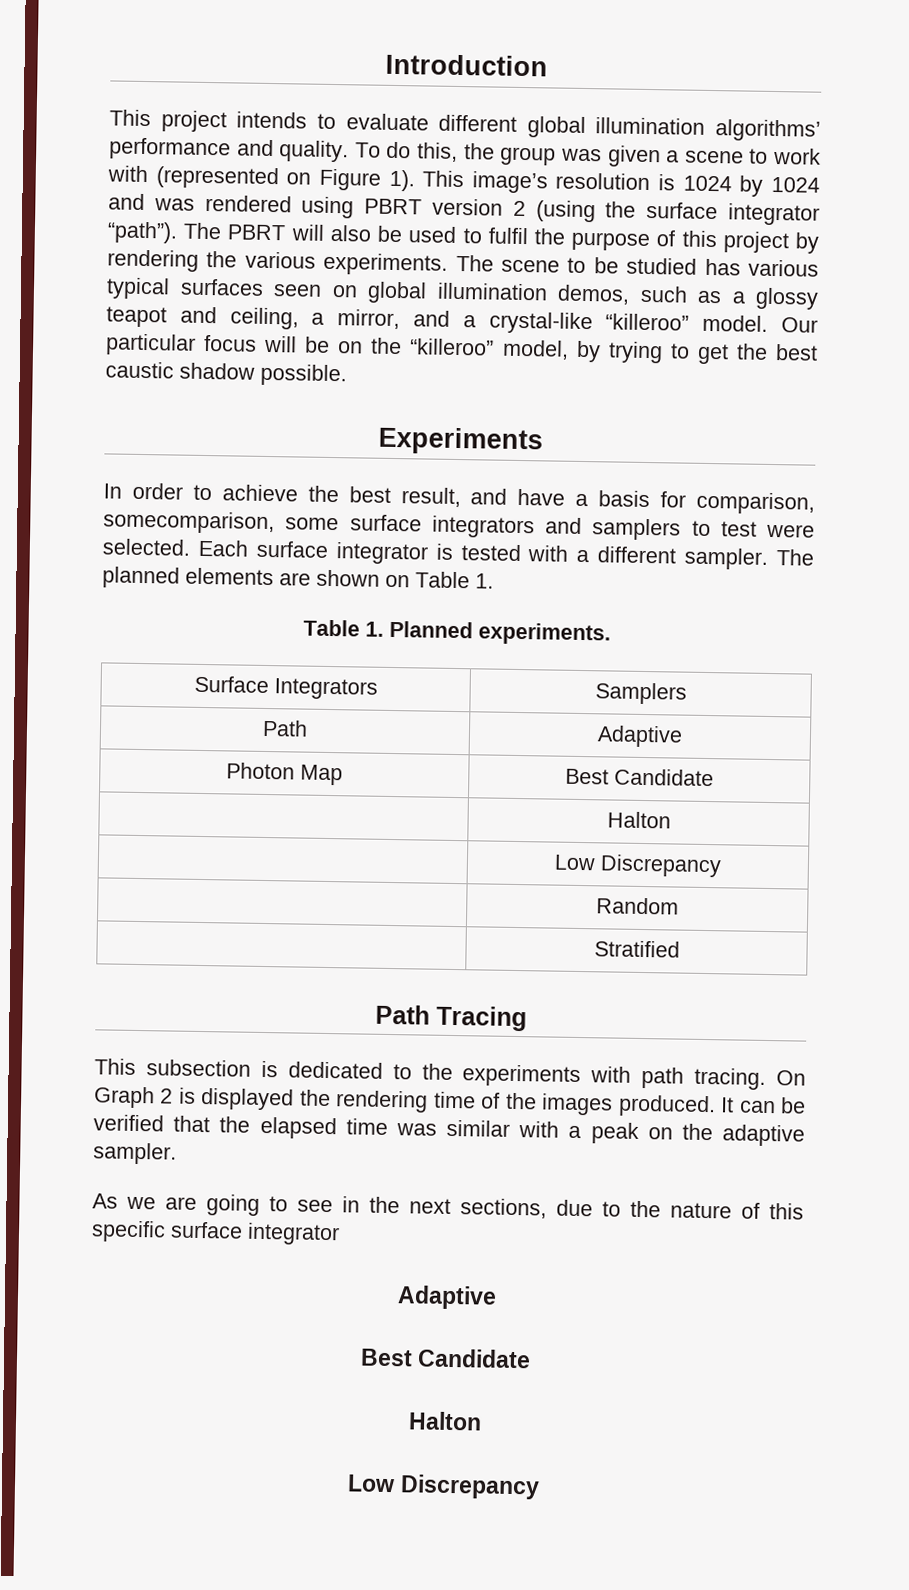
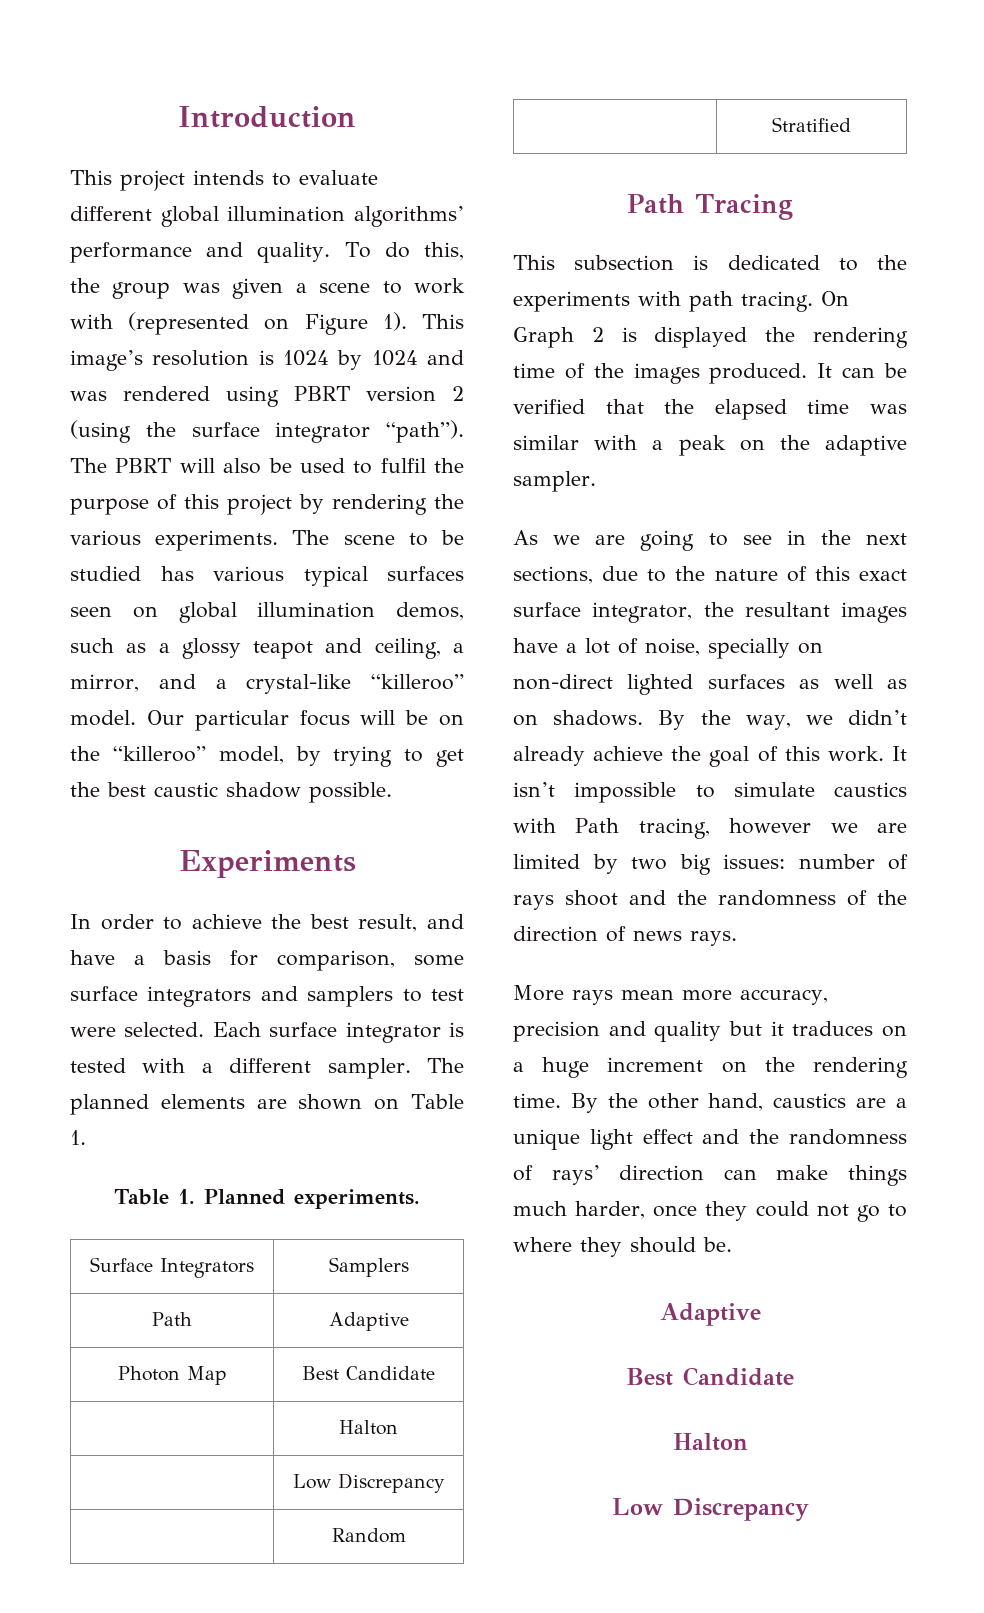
[103,510,275,535] somecomparison, -> (395, 960) none
[91,1220,340,1246] specific surface integrator -> [859,569,907,581] [513,602,907,623] [513,638,823,659] [513,674,907,695] [513,710,907,730] [513,746,907,767] [513,782,907,803] [513,818,907,839] [513,854,908,875] [513,890,907,910] [513,926,737,946] [513,985,828,1005] [513,1021,907,1042] [513,1057,908,1078] [513,1093,907,1113] [513,1129,907,1150] [513,1165,907,1186] [513,1201,907,1222] [513,1237,732,1257] exact surface integrator, the resultant images have a lot of noise, specially on non-direct lighted surfaces as well as on shadows. By the way, we didn’t already achieve the goal of this work. It isn’t impossible to simulate caustics with Path tracing, however we are limited by two big issues: number of rays shoot and the randomness of the direction of news rays. // More rays mean more accuracy, precision and quality but it traduces on a huge increment on the rendering time. By the other hand, caustics are a unique light effect and the randomness of rays’ direction can make things much harder, once they could not go to where they should be.

